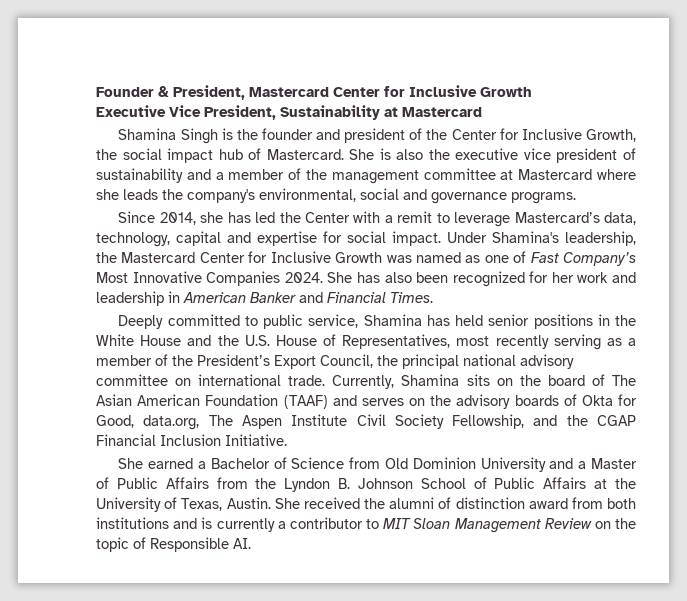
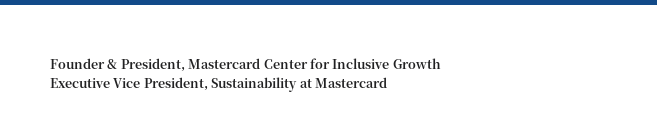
[118,128,636,144] [96,148,637,163] [96,168,637,184] [96,188,576,204] [118,211,636,227] [96,231,636,247] [96,251,637,266] [96,271,636,287] [96,291,433,306] [118,314,636,329] [96,334,636,350] [96,354,574,369] [96,374,636,389] [96,394,638,409] [96,414,636,430] [96,434,287,446] [118,457,637,472] [96,477,637,492] [96,497,637,512] [96,517,637,533] [96,537,251,552] // Shamina Singh is the founder and president of the Center for Inclusive Growth, the social impact hub of Mastercard. She is also the executive vice president of sustainability and a member of the management committee at Mastercard where she leads the company's environmental, social and governance programs. // Since 2014, she has led the Center with a remit to leverage Mastercard’s data, technology, capital and expertise for social impact. Under Shamina's leadership, the Mastercard Center for Inclusive Growth was named as one of Fast Company’s Most Innovative Companies 2024. She has also been recognized for her work and leadership in American Banker and Financial Times. // Deeply committed to public service, Shamina has held senior positions in the White House and the U.S. House of Representatives, most recently serving as a member of the President’s Export Council, the principal national advisory committee on international trade. Currently, Shamina sits on the board of The Asian American Foundation (TAAF) and serves on the advisory boards of Okta for Good, data.org, The Aspen Institute Civil Society Fellowship, and the CGAP Financial Inclusion Initiative. // She earned a Bachelor of Science from Old Dominion University and a Master of Public Affairs from the Lyndon B. Johnson School of Public Affairs at the University of Texas, Austin. She received the alumni of distinction award from both institutions and is currently a contributor to MIT Sloan Management Review on the topic of Responsible AI. -> (387, 82) none

